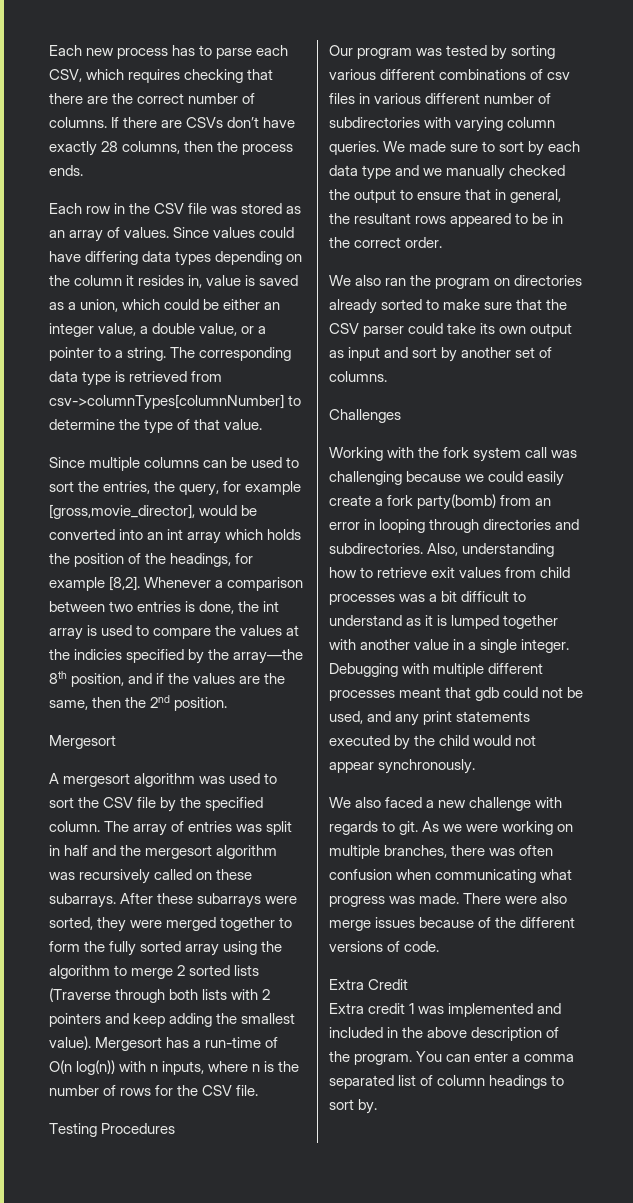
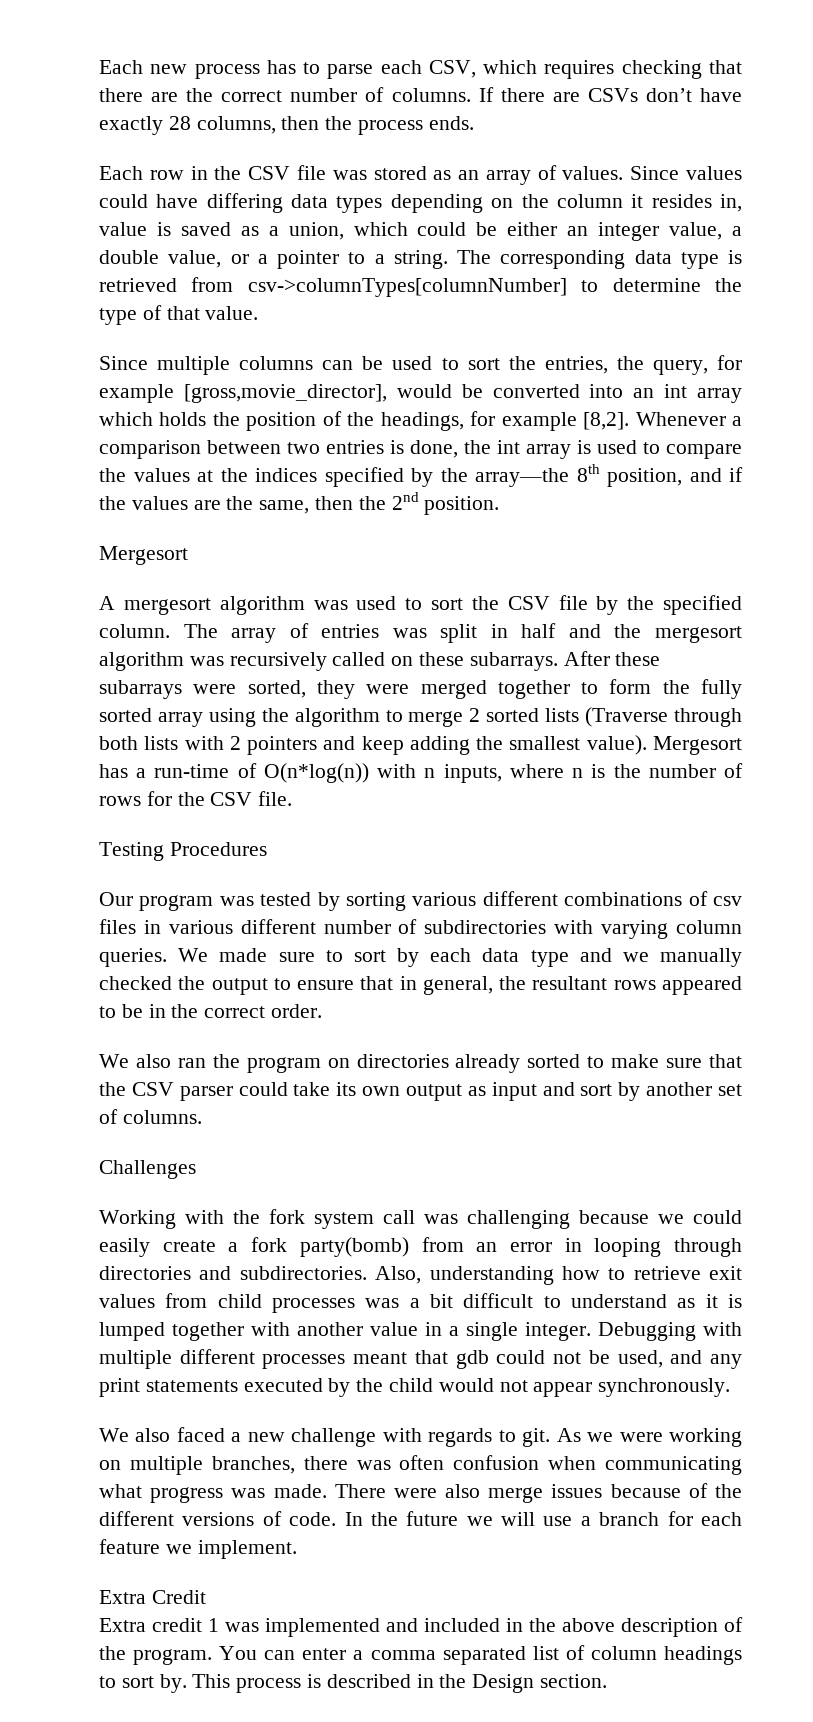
[74,649,123,660] indicies -> [255,468,317,482] indices
[49,1060,116,1075] O(n log(n)) -> [263,763,369,783] O(n*log(n))
(440, 946) none -> [344,1511,742,1526] [99,1539,297,1559] In the future we will use a branch for each feature we implement.
(378, 1106) none -> [192,1674,608,1693] This process is described in the Design section.

